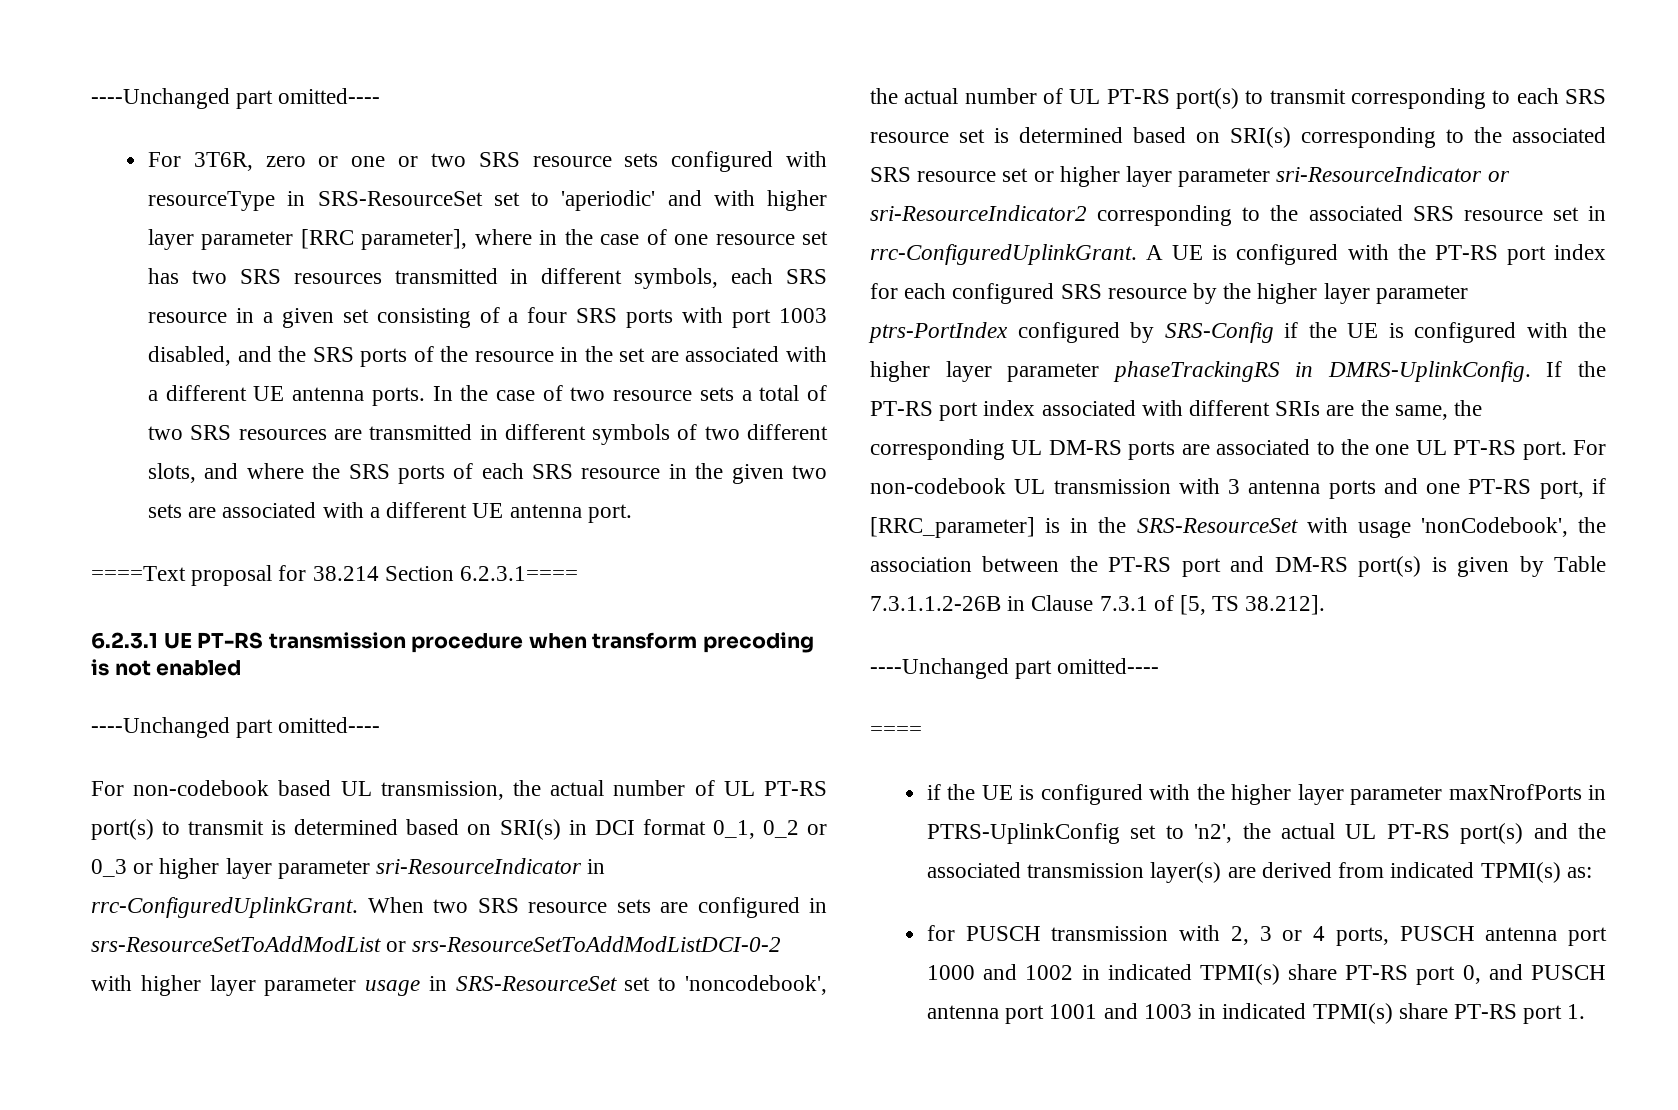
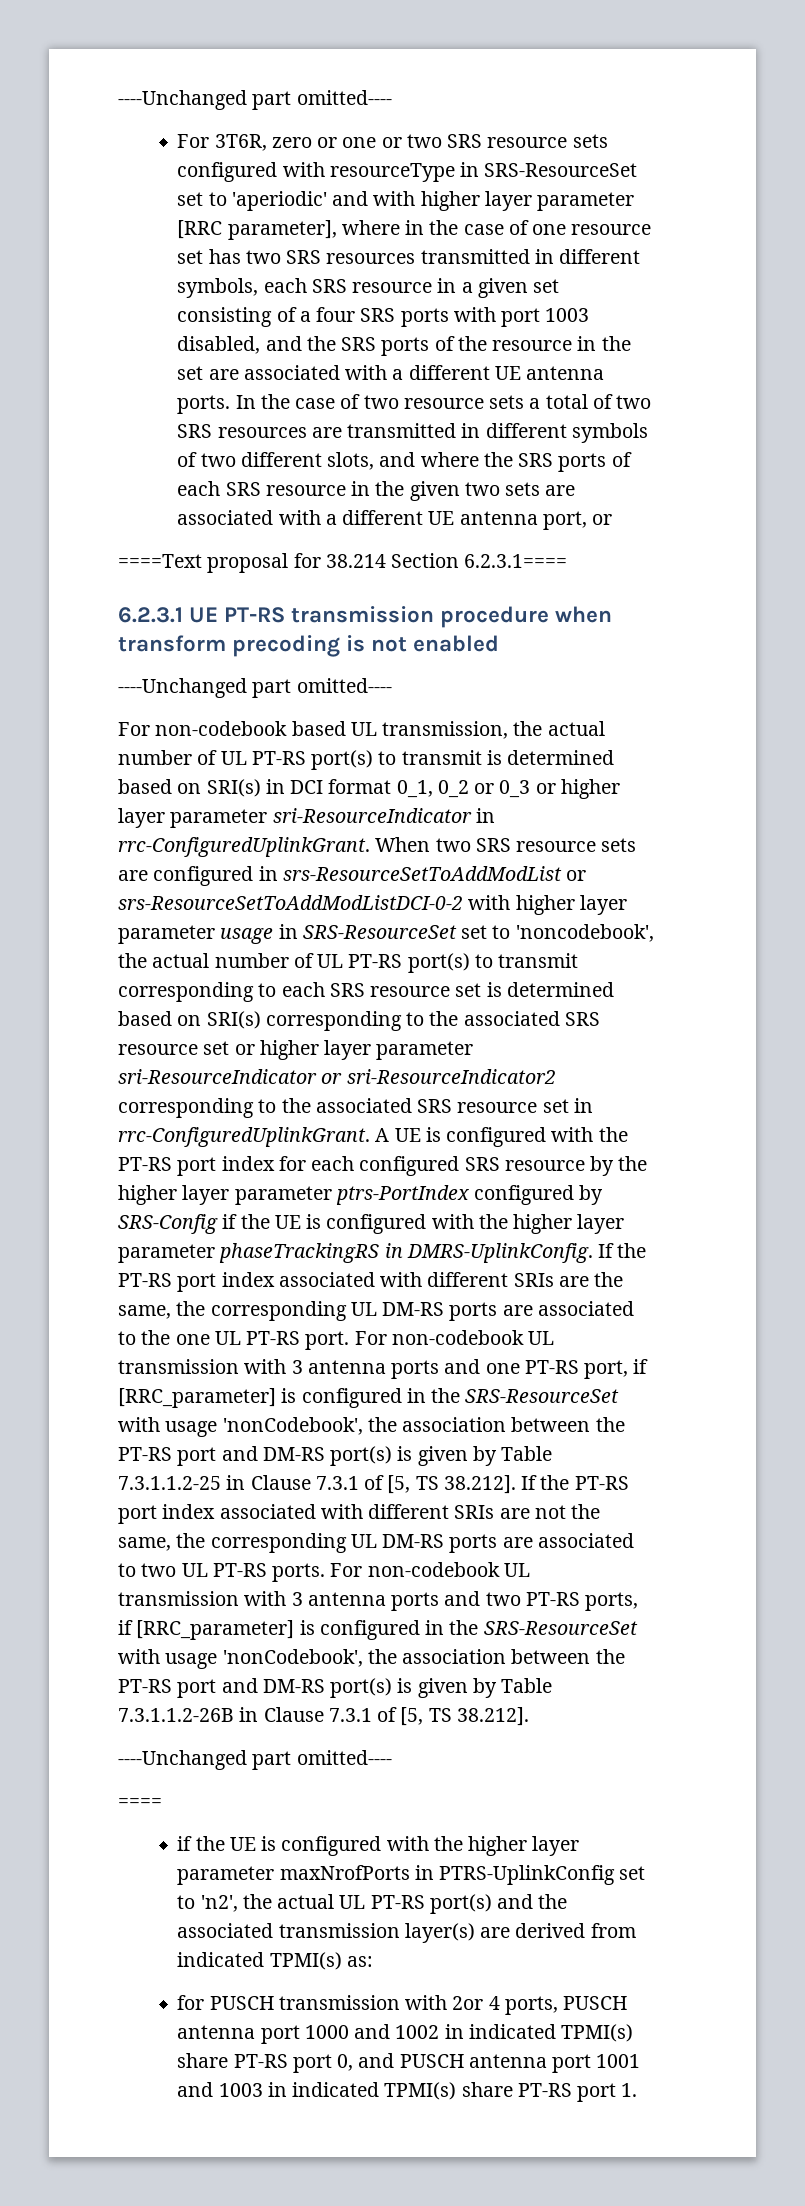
[587,504,632,523] port. -> [542,511,613,530] port, or
(1061, 525) none -> [301,1388,620,1408] [118,1417,625,1437] [118,1446,553,1466] [118,1475,629,1494] [118,1504,601,1524] [118,1533,634,1553] [118,1562,530,1582] [118,1591,639,1611] [118,1620,420,1640] configured in the SRS-ResourceSet with usage 'nonCodebook', the association between the PT-RS port and DM-RS port(s) is given by Table 7.3.1.1.2-25 in Clause 7.3.1 of [5, TS 38.212]. If the PT-RS port index associated with different SRIs are not the same, the corresponding UL DM-RS ports are associated to two UL PT-RS ports. For non-codebook UL transmission with 3 antenna ports and two PT-RS ports, if [RRC_parameter] is configured
[1230,926,1303,945] 2, 3 or -> [452,1996,484,2010] 2or

